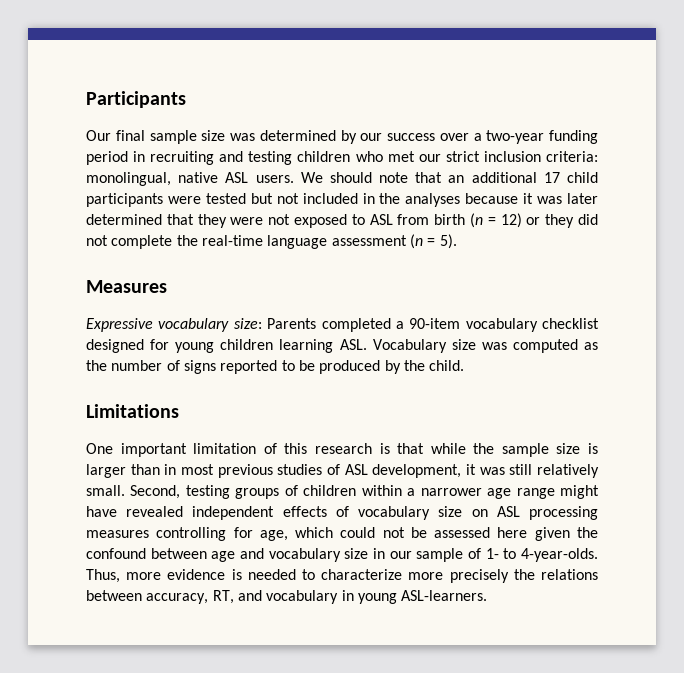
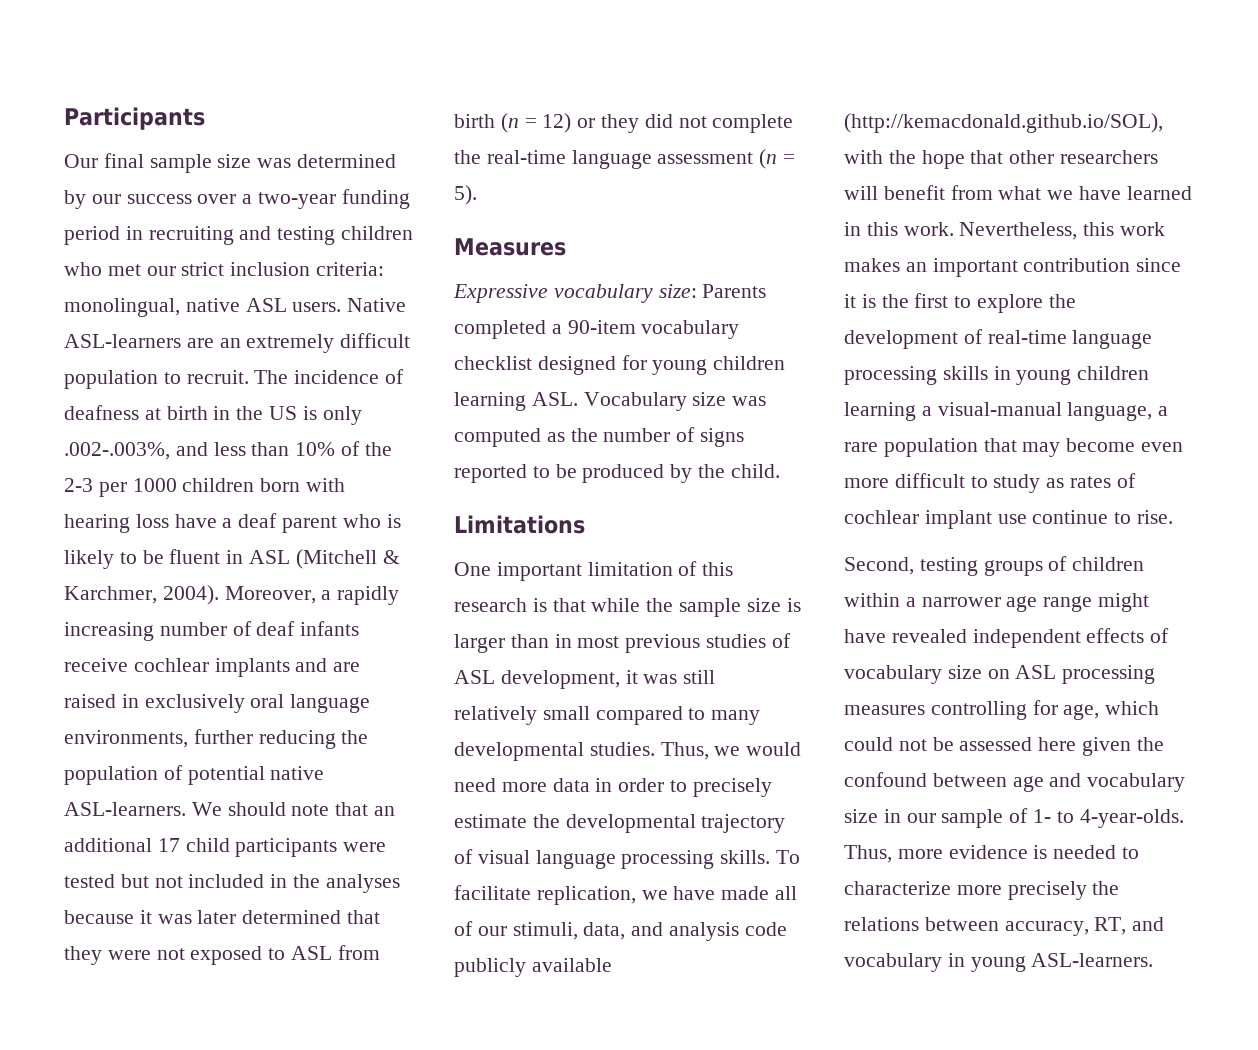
(294, 179) none -> [347,298,407,312] [64,333,411,353] [64,369,405,389] [64,405,362,425] [64,441,392,460] [64,478,346,497] [64,513,401,533] [64,549,400,569] [64,585,400,605] [64,621,360,641] [64,658,361,677] [64,694,371,713] [64,729,369,749] [64,765,325,785] [64,802,186,816] Native ASL-learners are an extremely difficult population to recruit. The incidence of deafness at birth in the US is only .002-.003%, and less than 10% of the 2-3 per 1000 children born with hearing loss have a deaf parent who is likely to be fluent in ASL (Mitchell & Karchmer, 2004). Moreover, a rapidly increasing number of deaf infants receive cochlear implants and are raised in exclusively oral language environments, further reducing the population of potential native ASL-learners.
[86,485,125,496] small. -> [542,706,761,725] [454,742,802,761] [454,778,772,797] [454,814,786,833] [454,849,801,869] [454,885,798,905] [454,921,787,941] [454,958,612,977] [844,113,1163,133] [844,150,1159,169] [844,185,1192,200] [844,222,1166,240] [844,258,1182,277] [844,293,1076,313] [844,329,1153,349] [844,366,1150,385] [844,402,1169,421] [844,438,1184,457] [844,473,1136,493] [844,510,1174,529] small compared to many developmental studies. Thus, we would need more data in order to precisely estimate the developmental trajectory of visual language processing skills. To facilitate replication, we have made all of our stimuli, data, and analysis code publicly available (http://kemacdonald.github.io/SOL), with the hope that other researchers will benefit from what we have learned in this work. Nevertheless, this work makes an important contribution since it is the first to explore the development of real-time language processing skills in young children learning a visual-manual language, a rare population that may become even more difficult to study as rates of cochlear implant use continue to rise. //

